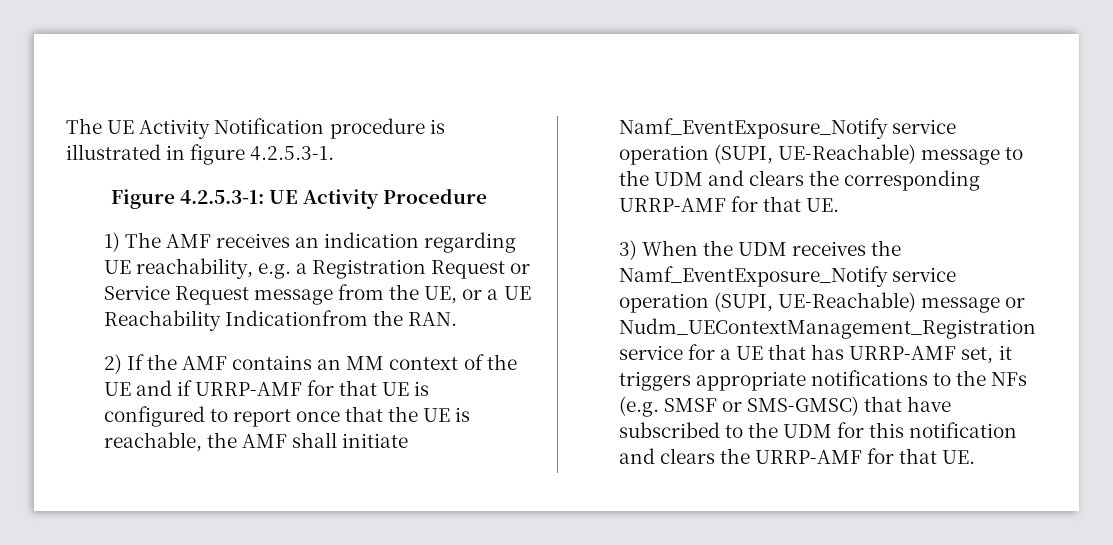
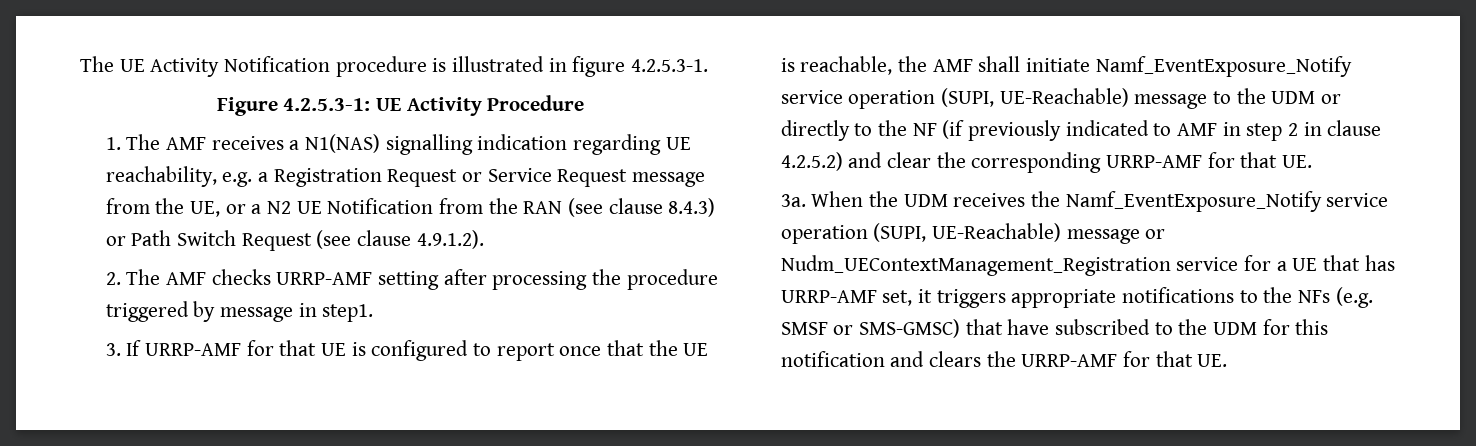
[103,232,120,252] 1) -> [105,137,121,150] 1.
[295,237,320,248] an -> [289,134,473,155] a N1(NAS) signalling
[503,286,531,300] [103,310,457,331] [103,354,517,374] [103,380,192,396] UE Reachability Indicationfrom the RAN. // 2) If the AMF contains an MM context of the UE and if -> [267,198,716,217] [105,230,484,251] [105,269,718,290] [105,301,374,322] [105,340,142,356] N2 UE Notification from the RAN (see clause 8.4.3) or Path Switch Request (see clause 4.9.1.2). // 2. The AMF checks URRP-AMF setting after processing the procedure triggered by message in step1. // 3. If
[707,170,804,186] and clears -> [1321,94,1342,104] [780,120,1382,141] [780,152,932,171] or directly to the NF (if previously indicated to AMF in step 2 in clause 4.2.5.2) and clear
[618,240,637,260] 3) -> [780,194,806,207] 3a.

